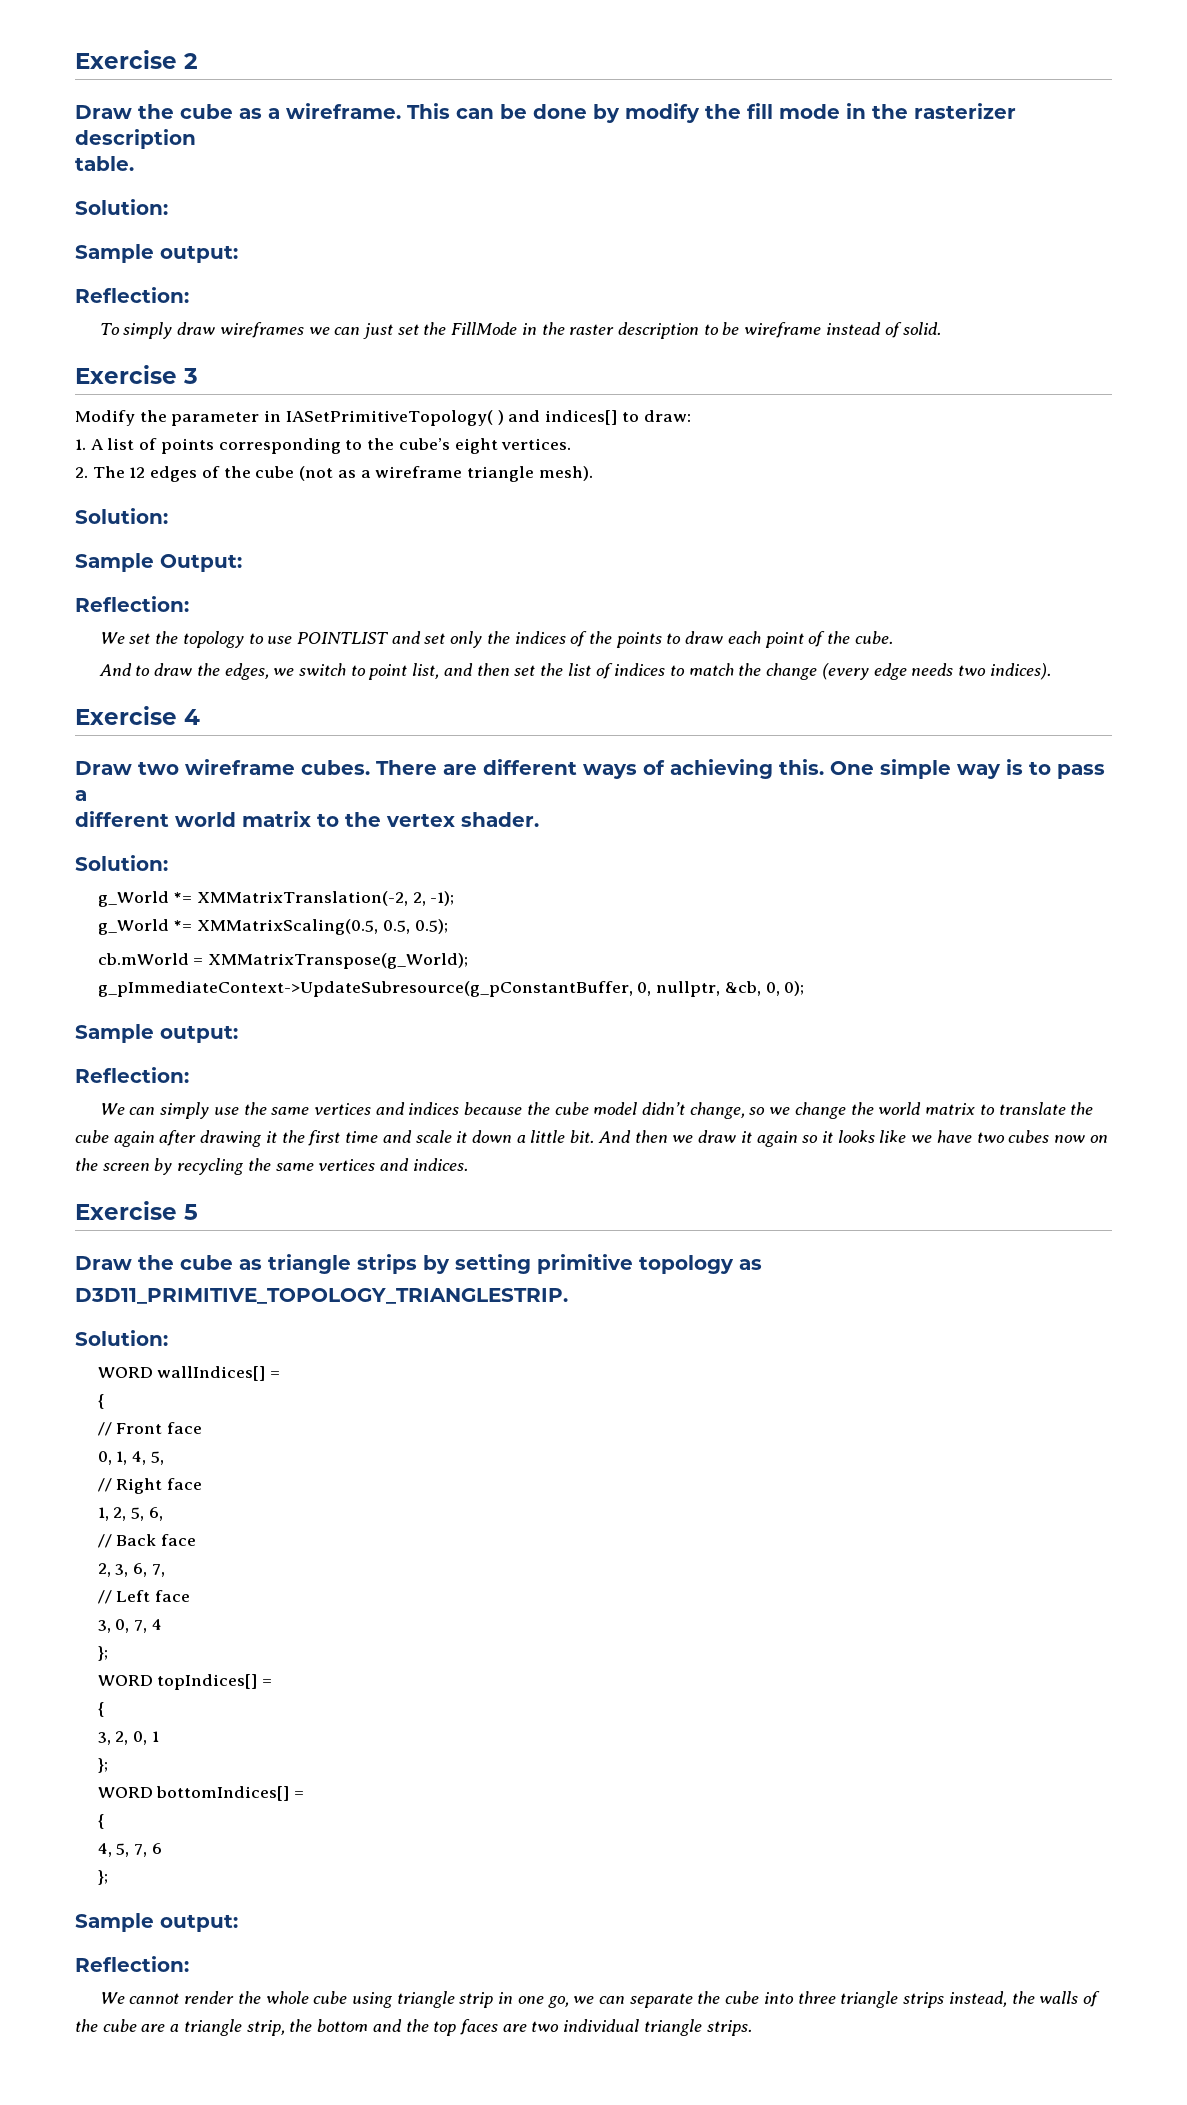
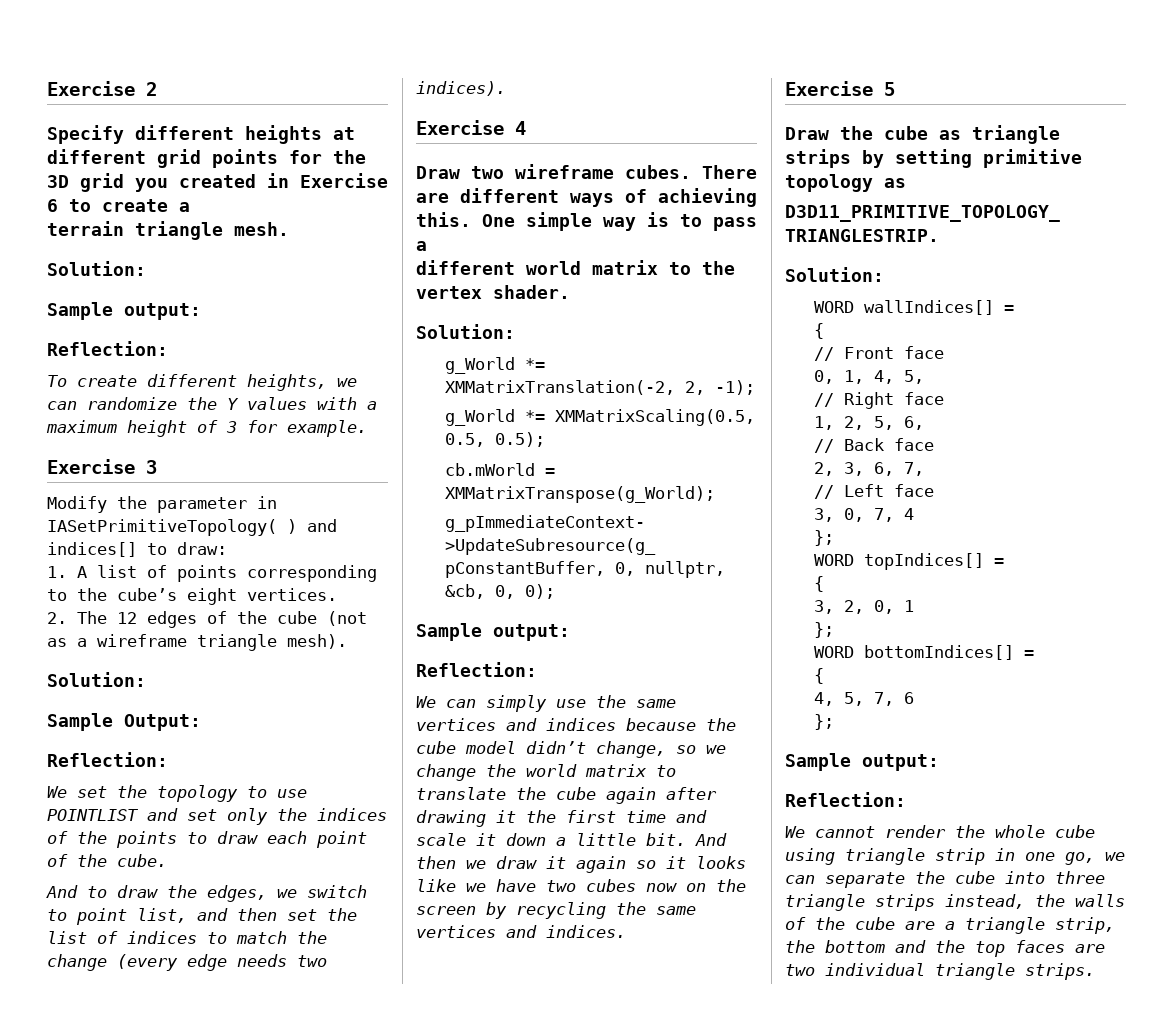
[75,103,1016,123] [75,129,196,149] [75,156,134,171] Draw the cube as a wireframe. This can be done by modify the fill mode in the rasterizer description // table. -> [47,125,355,144] [47,149,366,168] [47,173,388,192] [47,199,190,212] [47,221,289,240] Specify different heights at different grid points for the 3D grid you created in Exercise 6 to create a // terrain triangle mesh.
[123,322,942,339] simply draw wireframes we can just set the FillMode in the raster description to be wireframe instead of solid. -> [77,374,357,391] [47,397,377,410] [46,420,367,437] create different heights, we can randomize the Y values with a maximum height of 3 for example.

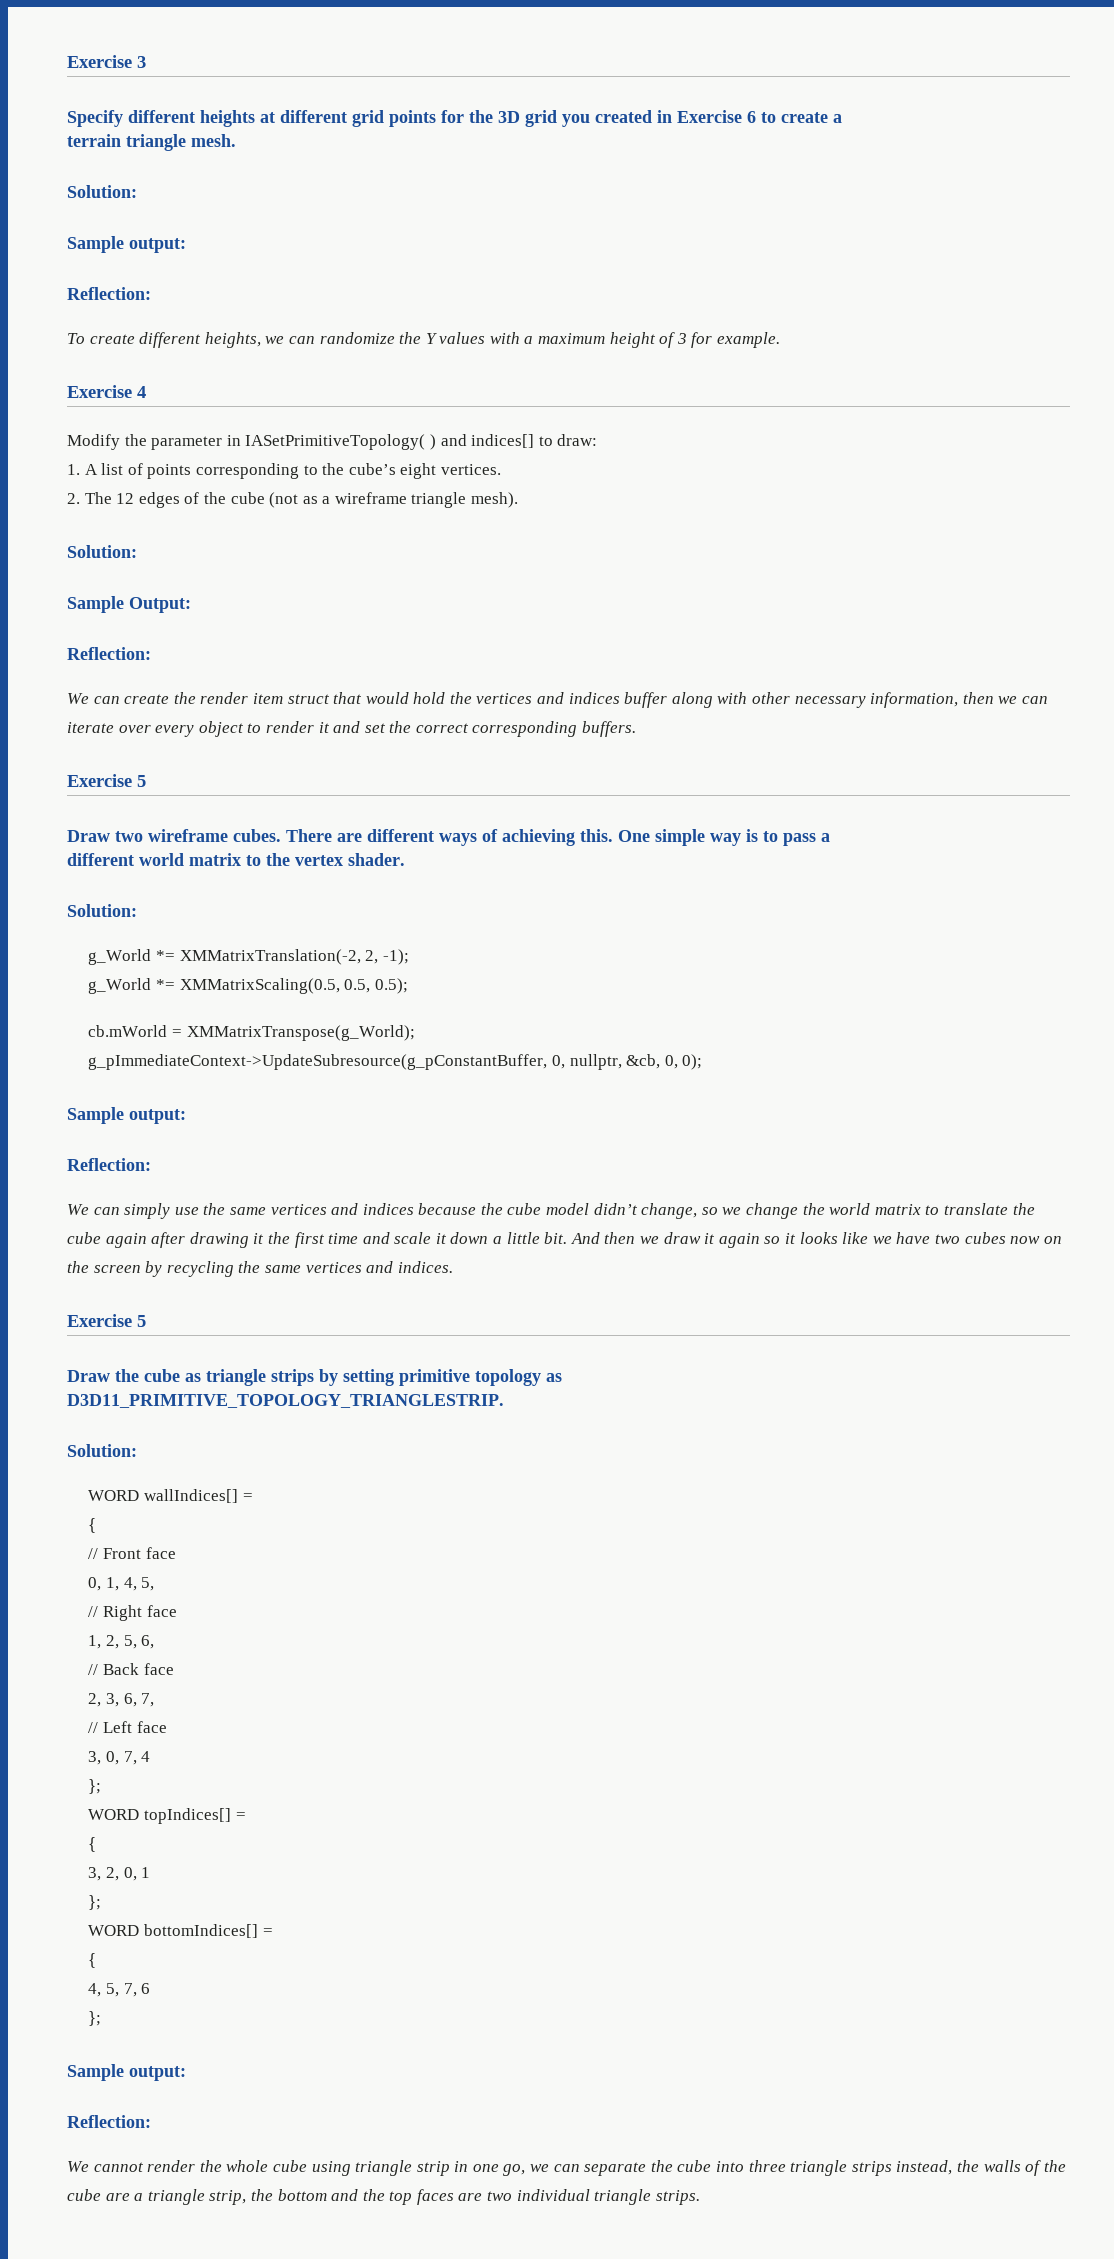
[47,81,157,96] Exercise 2 -> [67,55,146,68] Exercise 3
[146,460,157,474] 3 -> [137,386,146,398] 4
[77,785,307,802] [47,808,387,825] [47,831,367,848] [47,854,167,867] [46,885,367,902] [47,908,357,925] [47,931,327,944] [47,954,327,971] [416,81,506,96] [416,120,526,135] set the topology to use POINTLIST and set only the indices of the points to draw each point of the cube. // And to draw the edges, we switch to point list, and then set the list of indices to match the change (every edge needs two indices). // Exercise 4 -> [93,692,1048,708] [67,721,637,737] [67,774,146,787] can create the render item struct that would hold the vertices and indices buffer along with other necessary information, then we can iterate over every object to render it and set the correct corresponding buffers. // Exercise 5

